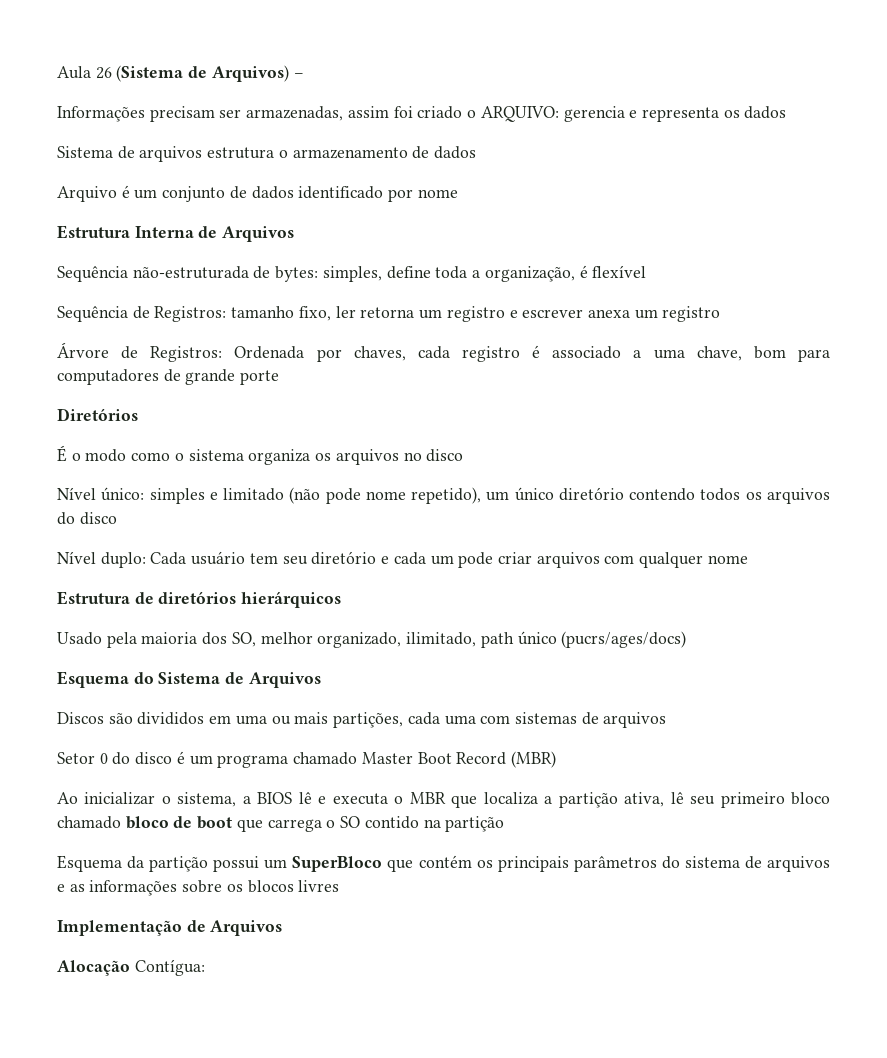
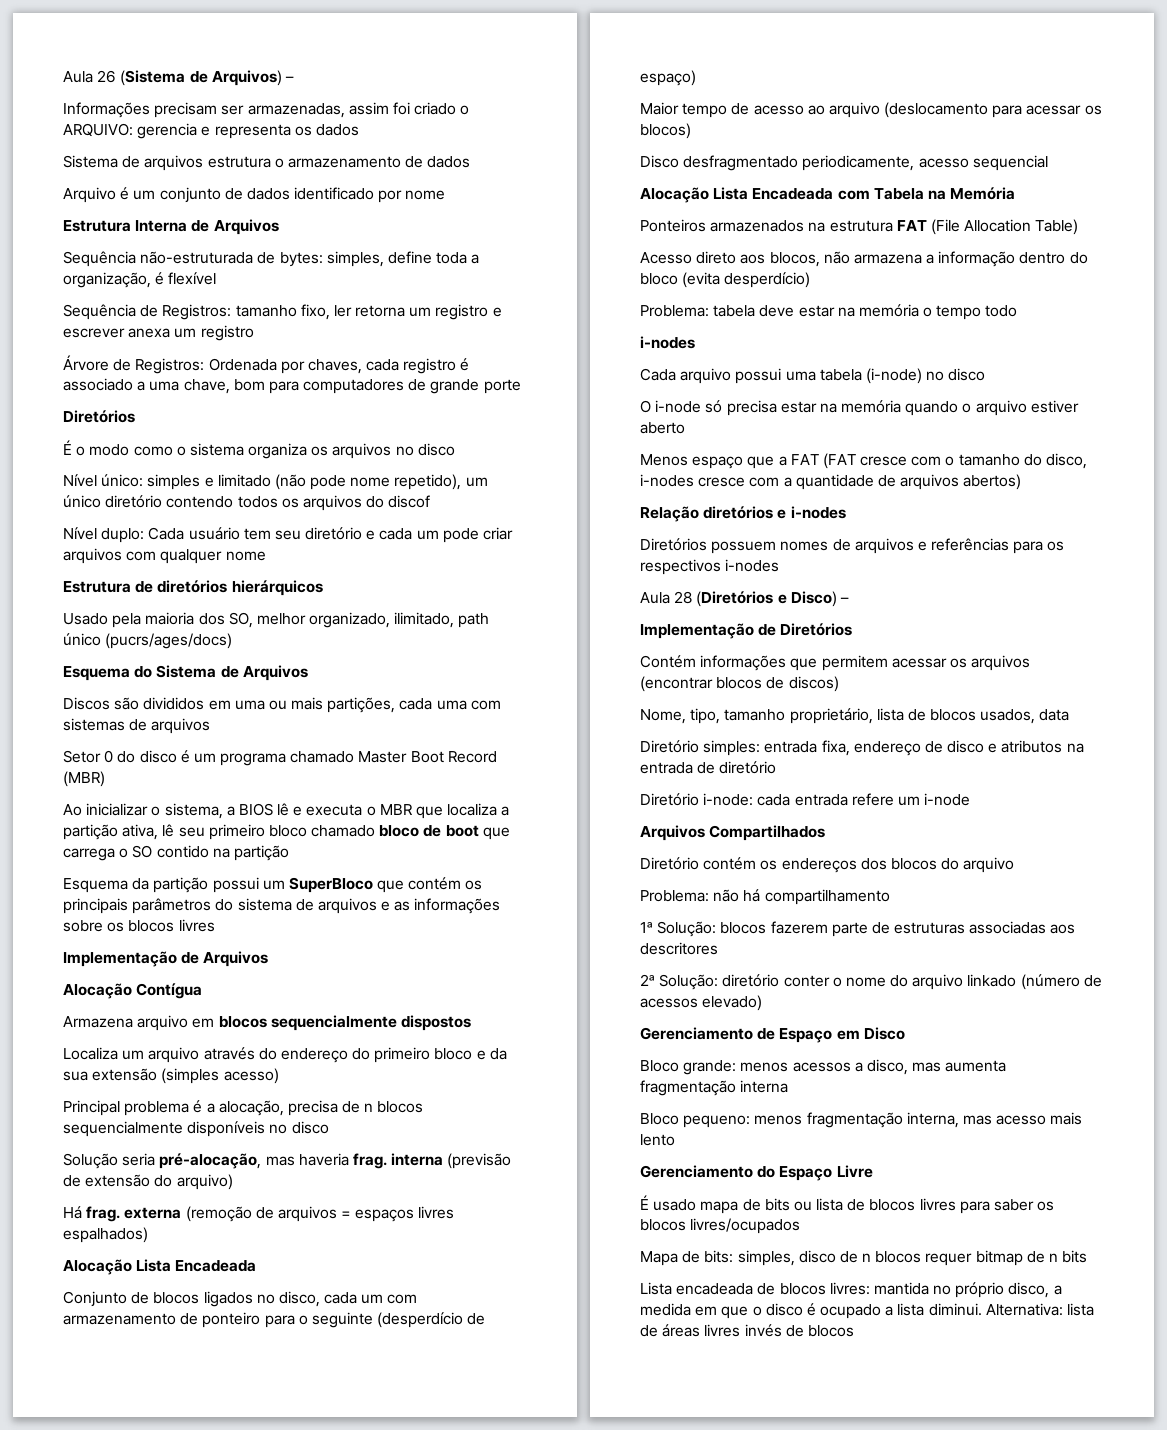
[79,512,117,525] disco -> [388,495,431,508] discof
[134,959,205,976] Contígua: -> [136,983,203,999] [63,1015,471,1031] [63,1047,507,1063] [63,1068,279,1084] [63,1100,424,1116] [63,1121,329,1137] [63,1153,512,1169] [63,1174,233,1190] [63,1206,455,1222] [63,1227,148,1243] [63,1259,257,1275] [63,1291,418,1307] [63,1312,486,1328] [640,70,696,86] [640,102,1102,118] [640,123,691,139] [640,155,1048,171] [640,187,1016,203] [640,219,1079,235] [640,251,1088,267] [640,272,811,288] [640,304,1018,320] [640,336,695,349] [640,368,986,384] [640,400,1079,416] [640,422,685,434] [640,453,1088,469] [640,474,1022,490] [640,506,846,522] [640,538,1065,554] [640,559,780,575] [640,591,849,607] [640,623,853,639] [640,655,1031,671] [640,676,839,692] [640,708,1070,724] [640,740,1084,756] [640,761,777,774] [640,793,971,806] [640,825,826,841] [640,857,1015,873] [640,889,890,905] [640,921,1076,937] [640,942,718,955] [640,974,1102,990] [640,995,763,1011] [640,1027,905,1043] [640,1059,1007,1075] [640,1080,789,1096] [640,1112,1083,1128] [640,1134,675,1146] [640,1165,873,1181] [640,1195,1055,1214] [640,1218,801,1234] [640,1250,1088,1266] [640,1282,1062,1298] [640,1303,1095,1319] [640,1324,854,1337] Contígua // Armazena arquivo em blocos sequencialmente dispostos // Localiza um arquivo através do endereço do primeiro bloco e da sua extensão (simples acesso) // Principal problema é a alocação, precisa de n blocos sequencialmente disponíveis no disco // Solução seria pré-alocação, mas haveria frag. interna (previsão de extensão do arquivo) // Há frag. externa (remoção de arquivos = espaços livres espalhados) // Alocação Lista Encadeada // Conjunto de blocos ligados no disco, cada um com armazenamento de ponteiro para o seguinte (desperdício de espaço) // Maior tempo de acesso ao arquivo (deslocamento para acessar os blocos) // Disco desfragmentado periodicamente, acesso sequencial // Alocação Lista Encadeada com Tabela na Memória // Ponteiros armazenados na estrutura FAT (File Allocation Table) // Acesso direto aos blocos, não armazena a informação dentro do bloco (evita desperdício) // Problema: tabela deve estar na memória o tempo todo // i-nodes // Cada arquivo possui uma tabela (i-node) no disco // O i-node só precisa estar na memória quando o arquivo estiver aberto // Menos espaço que a FAT (FAT cresce com o tamanho do disco, i-nodes cresce com a quantidade de arquivos abertos) // Relação diretórios e i-nodes // Diretórios possuem nomes de arquivos e referências para os respectivos i-nodes // Aula 28 (Diretórios e Disco) – // Implementação de Diretórios // Contém informações que permitem acessar os arquivos (encontrar blocos de discos) // Nome, tipo, tamanho proprietário, lista de blocos usados, data // Diretório simples: entrada fixa, endereço de disco e atributos na entrada de diretório // Diretório i-node: cada entrada refere um i-node // Arquivos Compartilhados // Diretório contém os endereços dos blocos do arquivo // Problema: não há compartilhamento // 1ª Solução: blocos fazerem parte de estruturas associadas aos descritores // 2ª Solução: diretório conter o nome do arquivo linkado (número de acessos elevado) // Gerenciamento de Espaço em Disco // Bloco grande: menos acessos a disco, mas aumenta fragmentação interna // Bloco pequeno: menos fragmentação interna, mas acesso mais lento // Gerenciamento do Espaço Livre // É usado mapa de bits ou lista de blocos livres para saber os blocos livres/ocupados // Mapa de bits: simples, disco de n blocos requer bitmap de n bits // Lista encadeada de blocos livres: mantida no próprio disco, a medida em que o disco é ocupado a lista diminui. Alternativa: lista de áreas livres invés de blocos

